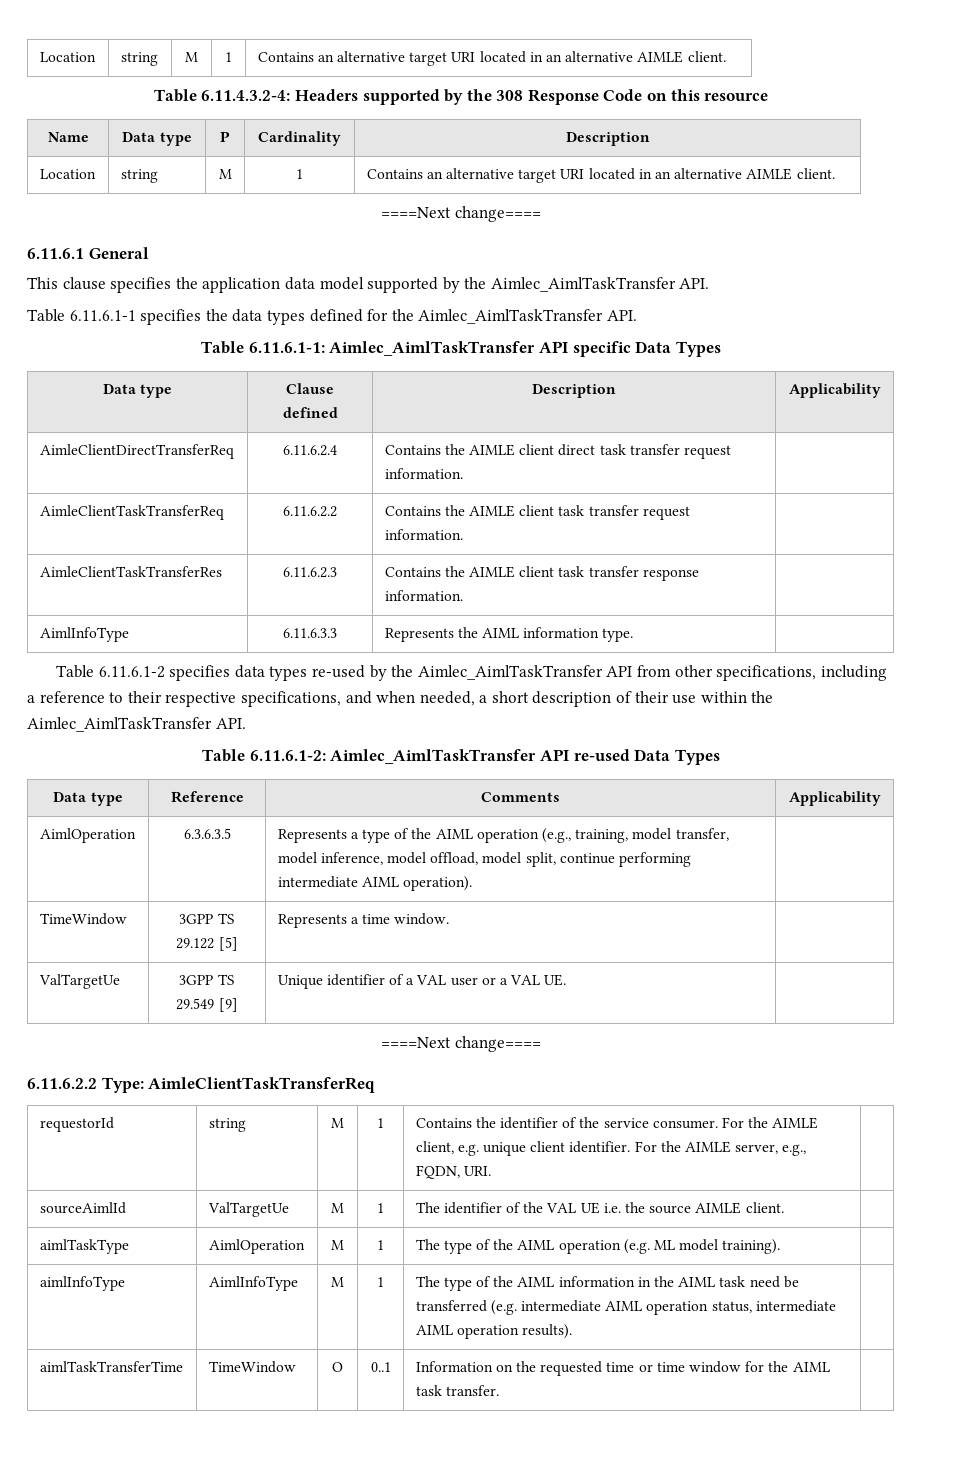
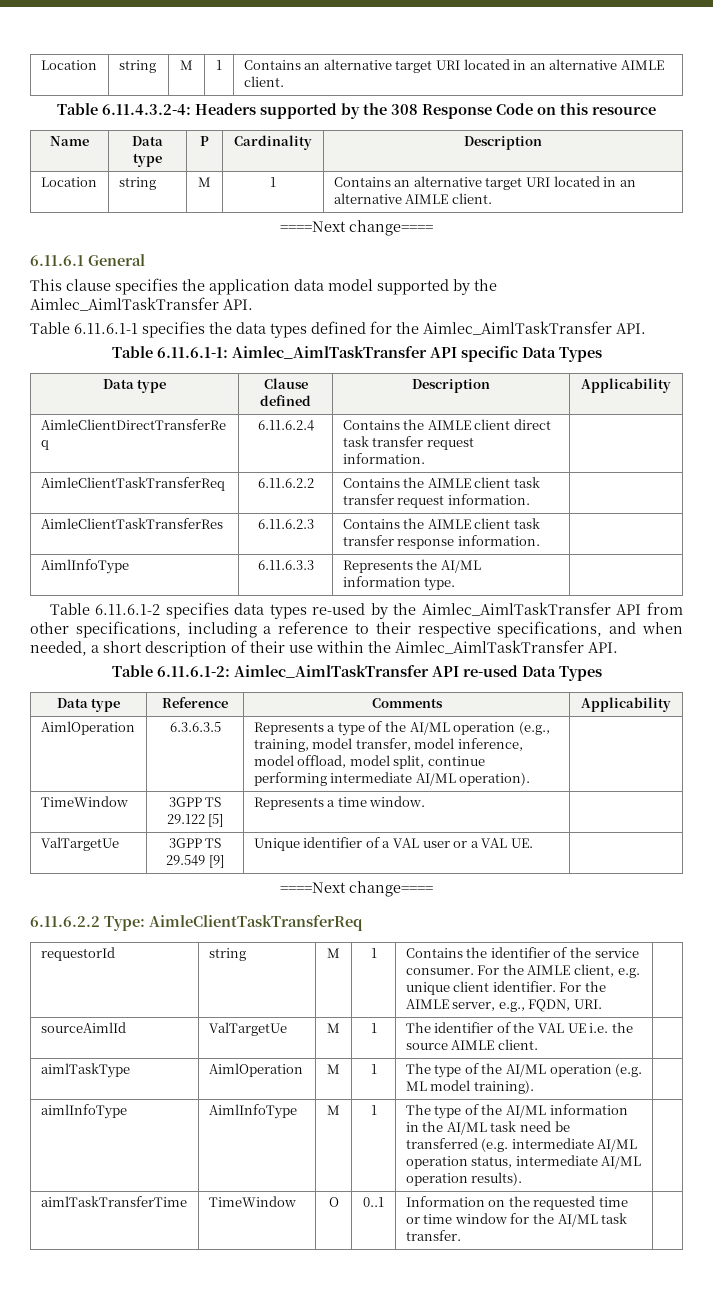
[482,628,520,638] AIML -> [440,560,481,573] AI/ML
[435,829,473,839] AIML -> [409,722,450,735] AI/ML
[361,877,399,887] AIML -> [415,773,456,786] AI/ML
[517,1240,555,1250] AIML -> [505,1064,546,1077] AI/ML
[517,1277,555,1287] AIML -> [505,1105,546,1118] AI/ML
[678,1277,716,1287] AIML -> [446,1122,487,1135] AI/ML
[605,1301,643,1311] AIML -> [597,1139,638,1152] AI/ML
[415,1325,453,1335] AIML -> [601,1156,642,1169] AI/ML
[792,1362,830,1372] AIML -> [557,1214,598,1227] AI/ML

